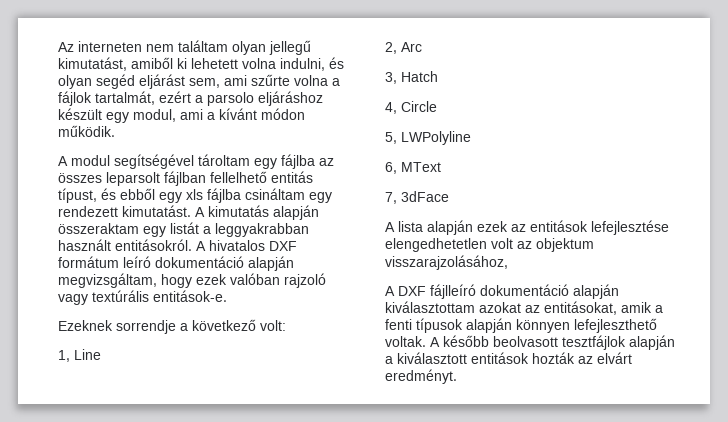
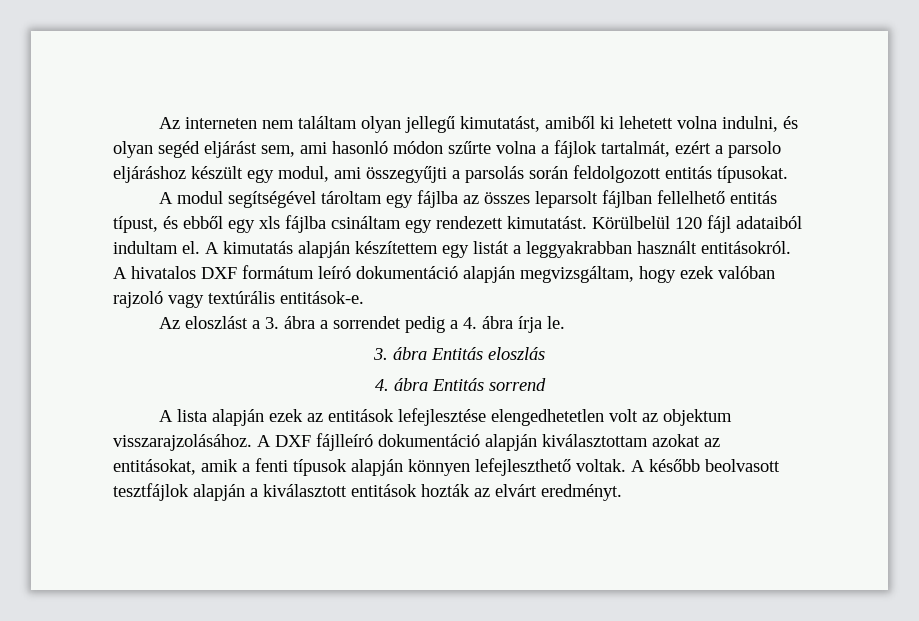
(247, 80) none -> [332,141,443,154] hasonló módon
[207,108,305,120] [58,125,115,137] a kívánt módon működik. -> [366,165,788,183] összegyűjti a parsolás során feldolgozott entitás típusokat.
(191, 211) none -> [592,215,802,233] [113,241,200,254] Körülbelül 120 fájl adataiból indultam el.
[58,223,139,234] összeraktam -> [355,241,438,254] készítettem
[58,319,286,334] [58,349,101,362] [385,42,422,54] [385,71,438,84] [385,101,437,114] [385,131,471,145] [385,162,441,174] [385,191,449,204] Ezeknek sorrendje a következő volt: // 1, Line // 2, Arc // 3, Hatch // 4, Circle // 5, LWPolyline // 6, MText // 7, 3dFace -> [159,316,566,333] [373,347,545,360] [374,378,546,391] Az eloszlást a 3. ábra a sorrendet pedig a 4. ábra írja le. // 3. ábra Entitás eloszlás // 4. ábra Entitás sorrend
[385,255,508,270] visszarajzolásához, // -> [113,434,252,451] visszarajzolásához.

